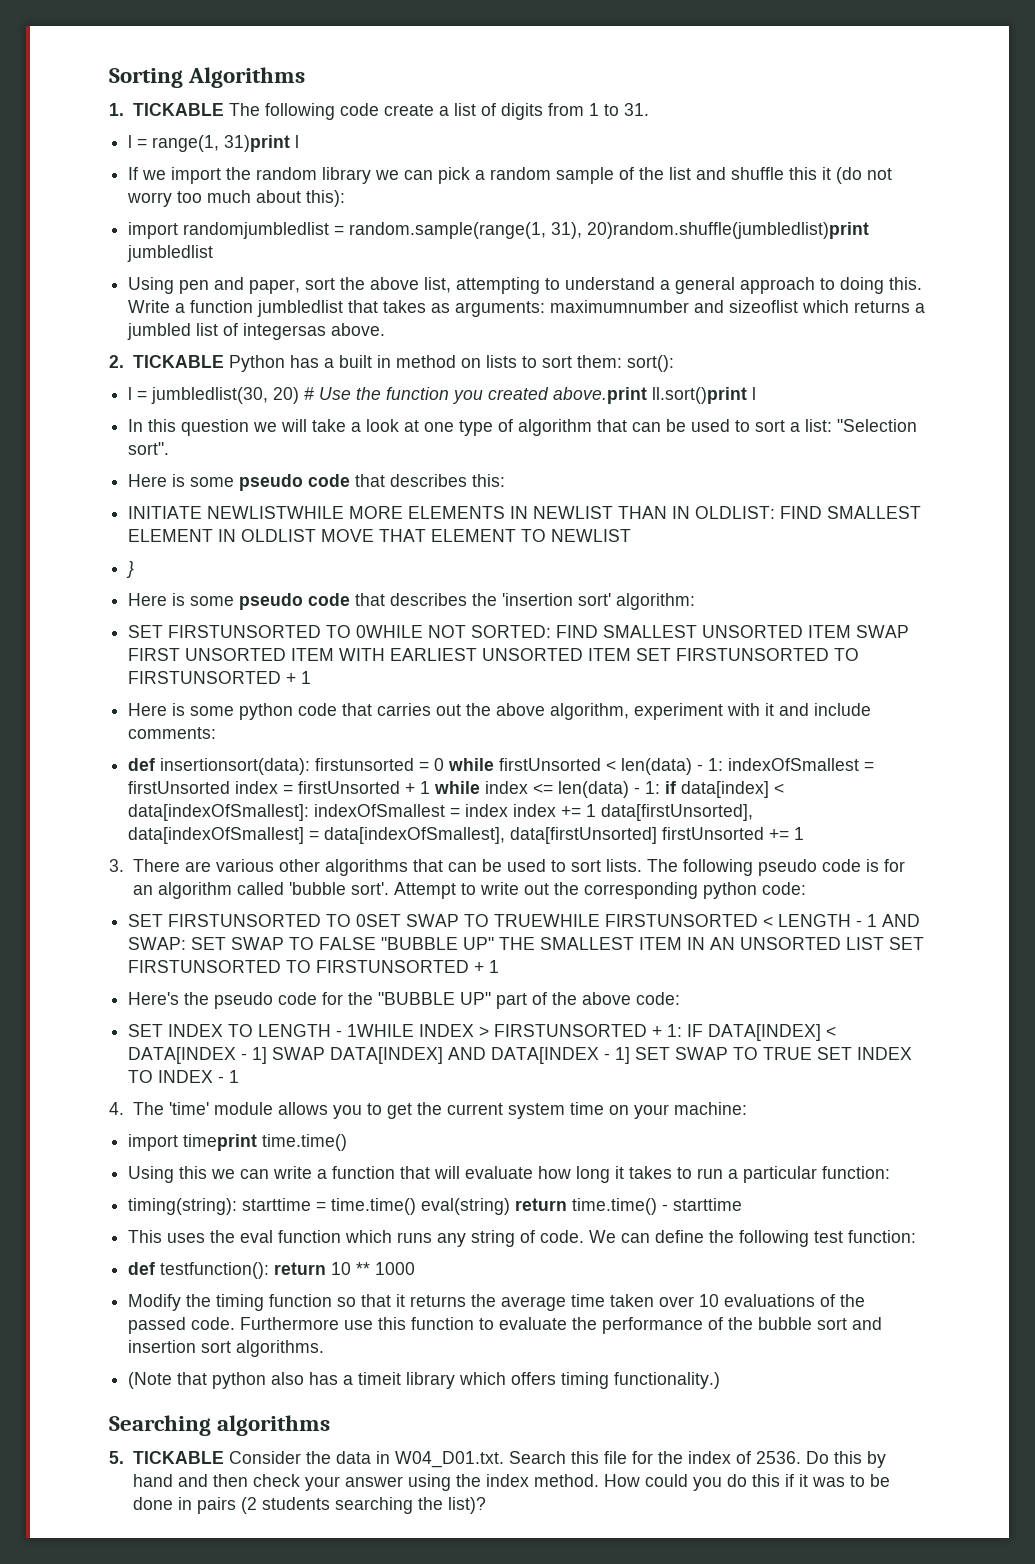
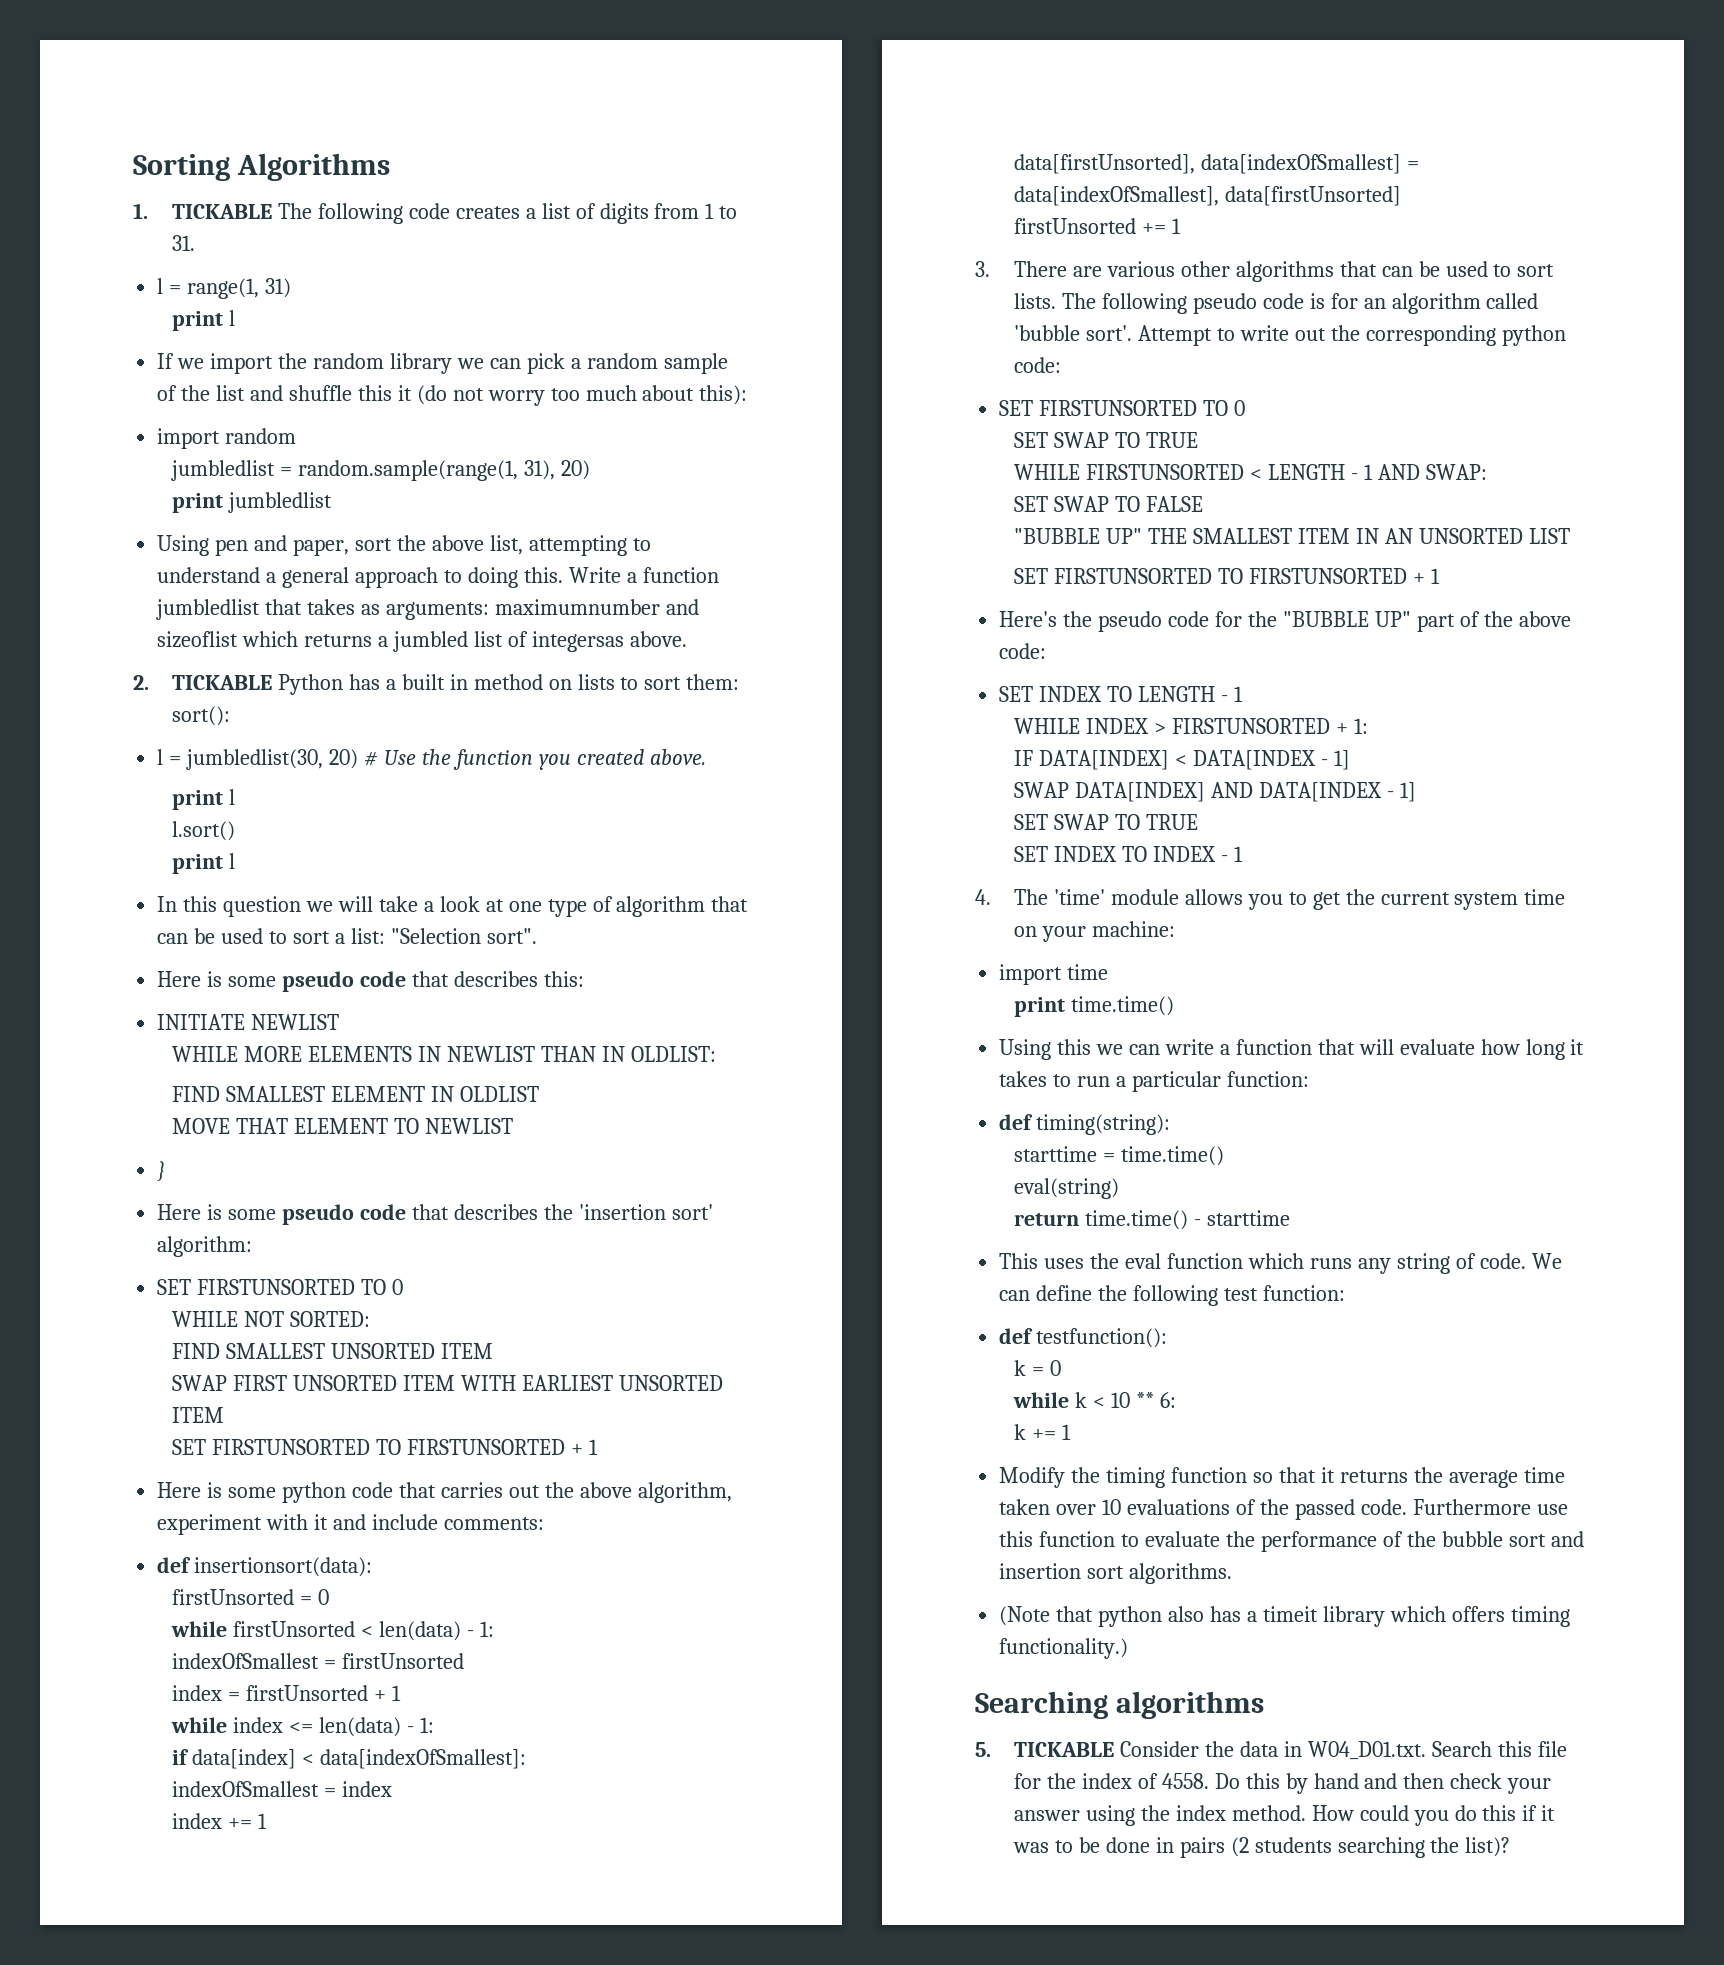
[383,104,434,116] create -> [455,206,520,219] creates
[224,135,291,152] 31)print -> [265,278,292,298] [172,311,224,331] 31) // print
[183,222,330,239] randomjumbledlist -> [225,428,297,444] [171,460,276,481] random // jumbledlist
[587,222,870,239] 20)random.shuffle(jumbledlist)print -> [560,460,590,480] [172,493,224,513] 20) // print
[553,387,748,404] above.print ll.sort()print -> [649,749,706,765] [172,789,235,810] [172,821,236,841] [172,854,224,874] above. // print l // l.sort() // print
[207,506,345,519] NEWLISTWHILE -> [251,1014,340,1030] [172,1046,239,1062] NEWLIST // WHILE
(776, 512) none -> (716, 1054) //
(317, 535) none -> (539, 1094) //
[356,625,424,638] 0WHILE -> [392,1279,404,1295] [172,1311,239,1327] 0 // WHILE
(552, 631) none -> (370, 1319) //
(852, 631) none -> (493, 1351) //
(632, 654) none -> (225, 1415) //
[315,758,445,771] firstunsorted = 0 -> [172,1589,329,1605] // firstUnsorted = 0 //
(724, 764) none -> (494, 1629) //
(231, 787) none -> (464, 1661) //
(431, 787) none -> (401, 1693) //
(661, 787) none -> (434, 1725) //
(310, 812) none -> (526, 1759) //
(509, 810) none -> (392, 1789) //
(597, 810) none -> (267, 1821) //
(658, 835) none -> (1401, 196) //
[356,914,601,927] 0SET SWAP TO TRUEWHILE -> [1234,400,1246,416] [1014,432,1198,448] [1014,464,1081,480] 0 // SET SWAP TO TRUE // WHILE
(187, 943) none -> (1487, 472) //
(377, 943) none -> (1203, 504) //
(885, 943) none -> (1570, 536) //
[347,1024,415,1037] 1WHILE -> [1233,686,1243,702] [1014,718,1081,734] 1 // WHILE
(683, 1030) none -> (1368, 726) //
(268, 1055) none -> (1350, 760) //
[635,1047,813,1060] SET SWAP TO TRUE -> [1014,814,1198,830] // SET SWAP TO TRUE //
[183,1134,258,1151] timeprint -> [1067,964,1109,980] [1014,997,1066,1017] time // print
(891, 1172) none -> [999,1114,1034,1130] def
(238, 1206) none -> (1171, 1124) //
(417, 1206) none -> (1224, 1156) //
(511, 1206) none -> (1120, 1188) //
[274,1262,416,1275] return 10 ** 1000 -> [1014,1360,1061,1376] [1013,1392,1176,1408] [1014,1424,1071,1440] // k = 0 // while k < 10 ** 6: // k += 1
[755,1451,801,1464] 2536. -> [1161,1773,1209,1789] 4558.

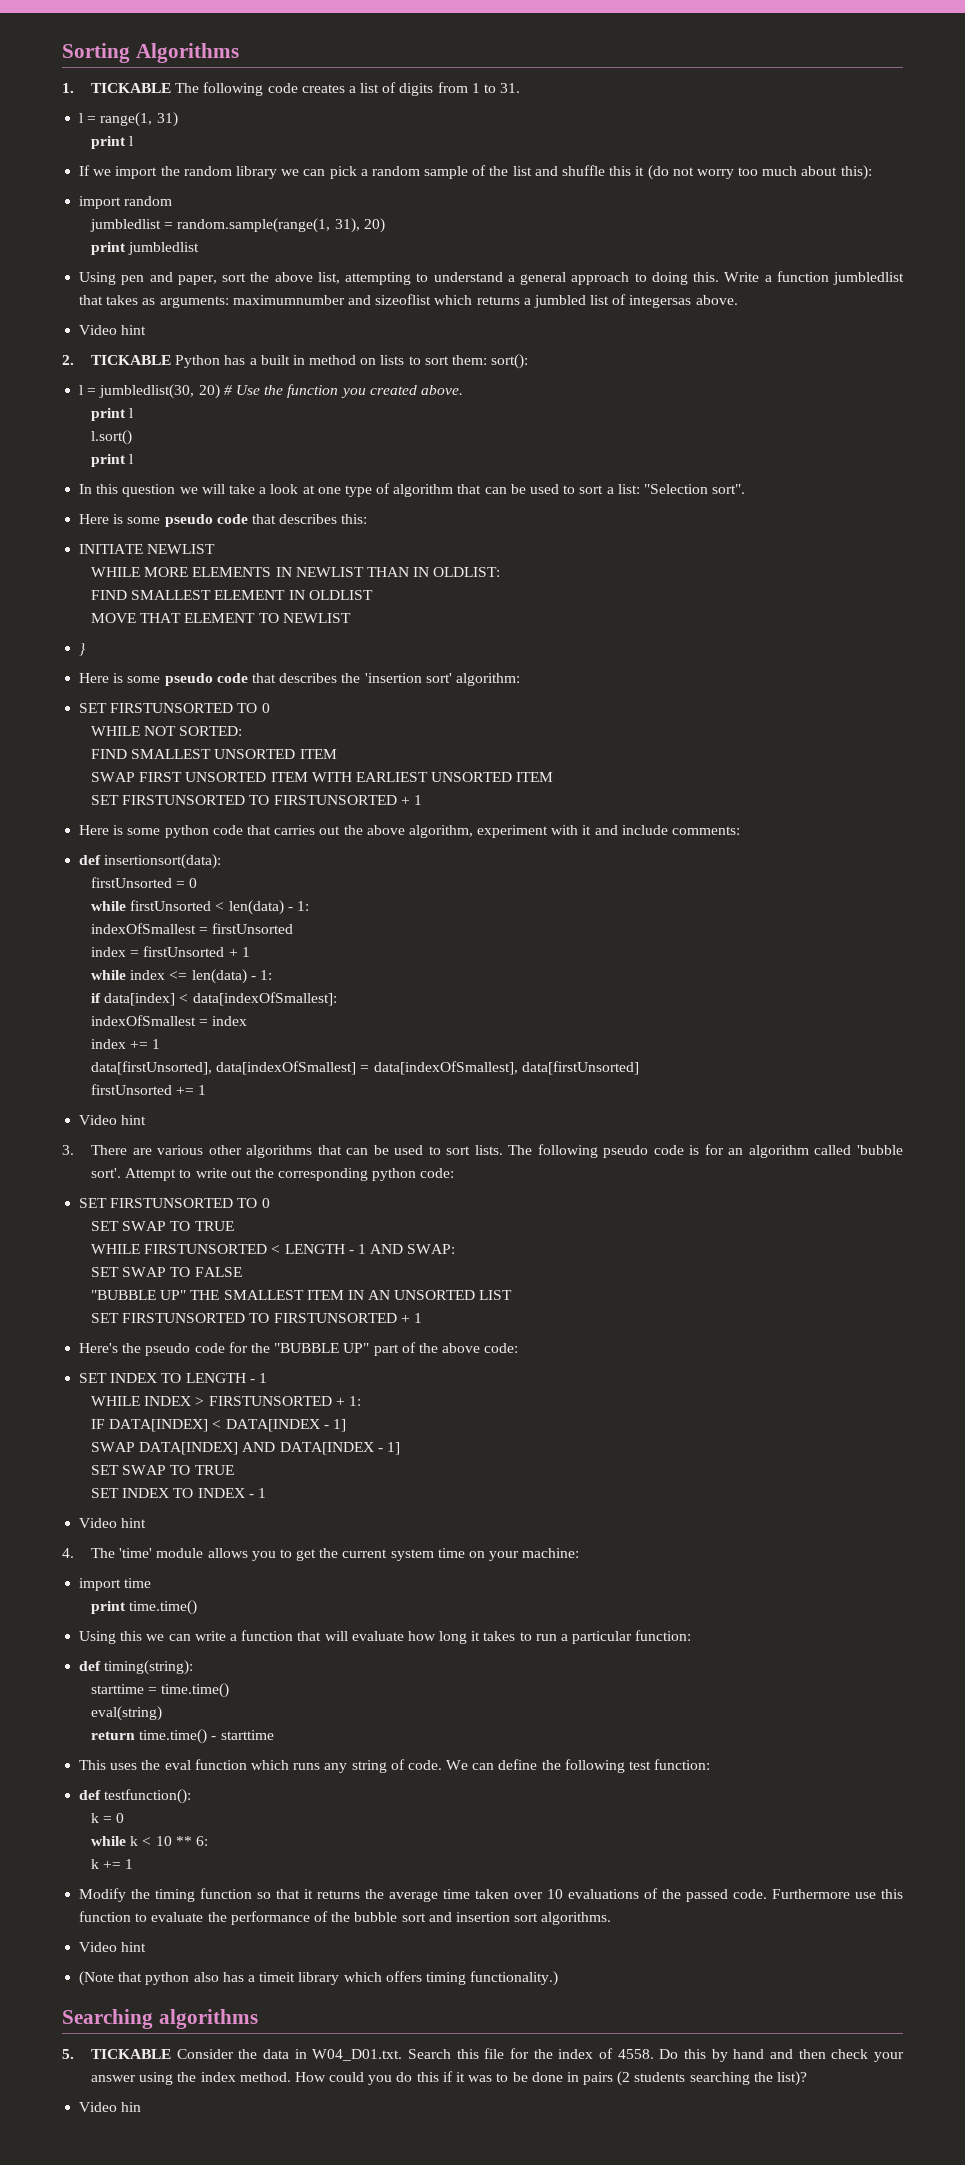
(687, 639) none -> [79,325,147,335] // Video hint
(1181, 226) none -> [79,1115,147,1125] // Video hint
(1243, 854) none -> [79,1518,147,1528] // Video hint
(1233, 1573) none -> [79,1942,147,1952] // Video hint
(1511, 1847) none -> [79,2102,142,2112] // Video hin

